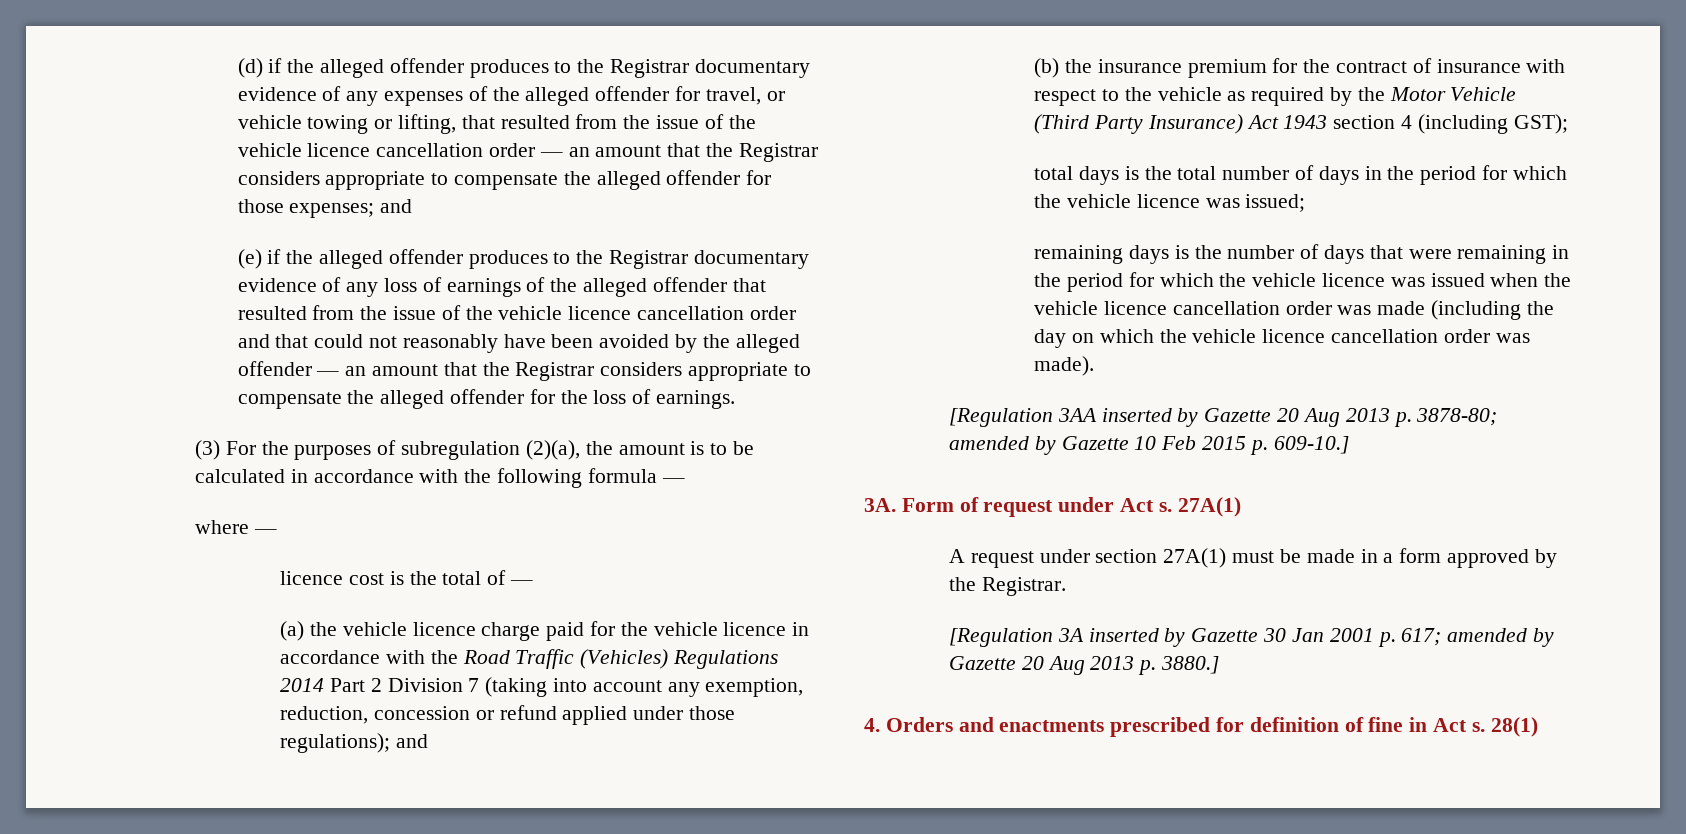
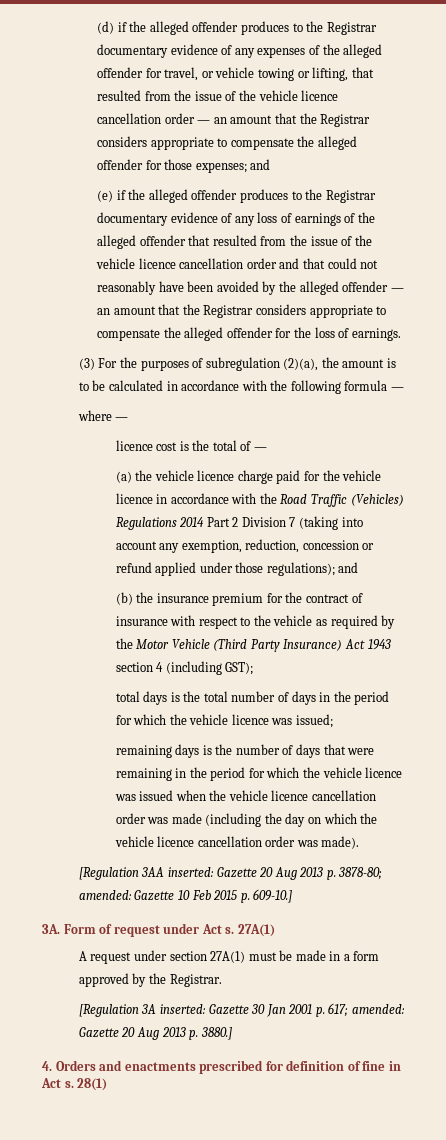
[1101,408,1199,427] inserted by -> [167,867,214,877] inserted:
[949,436,1056,455] amended by -> [78,890,132,900] amended:
[1088,628,1186,647] inserted by -> [159,1004,206,1014] inserted:
[1447,628,1554,647] amended by -> [351,1004,405,1014] amended:

